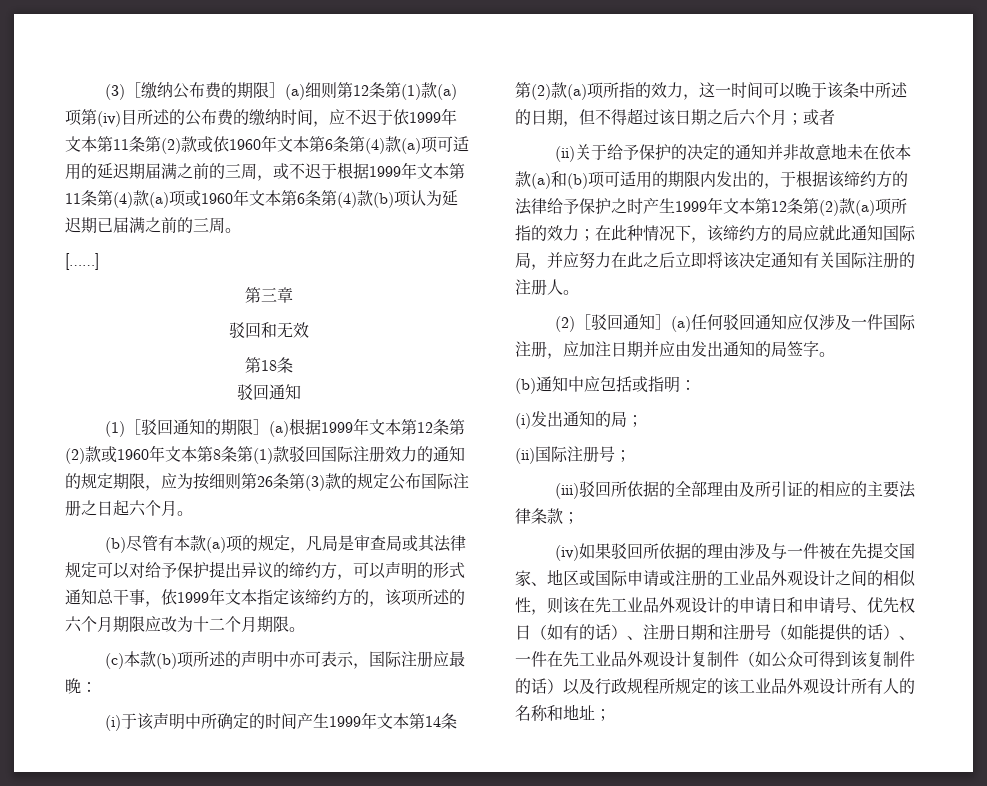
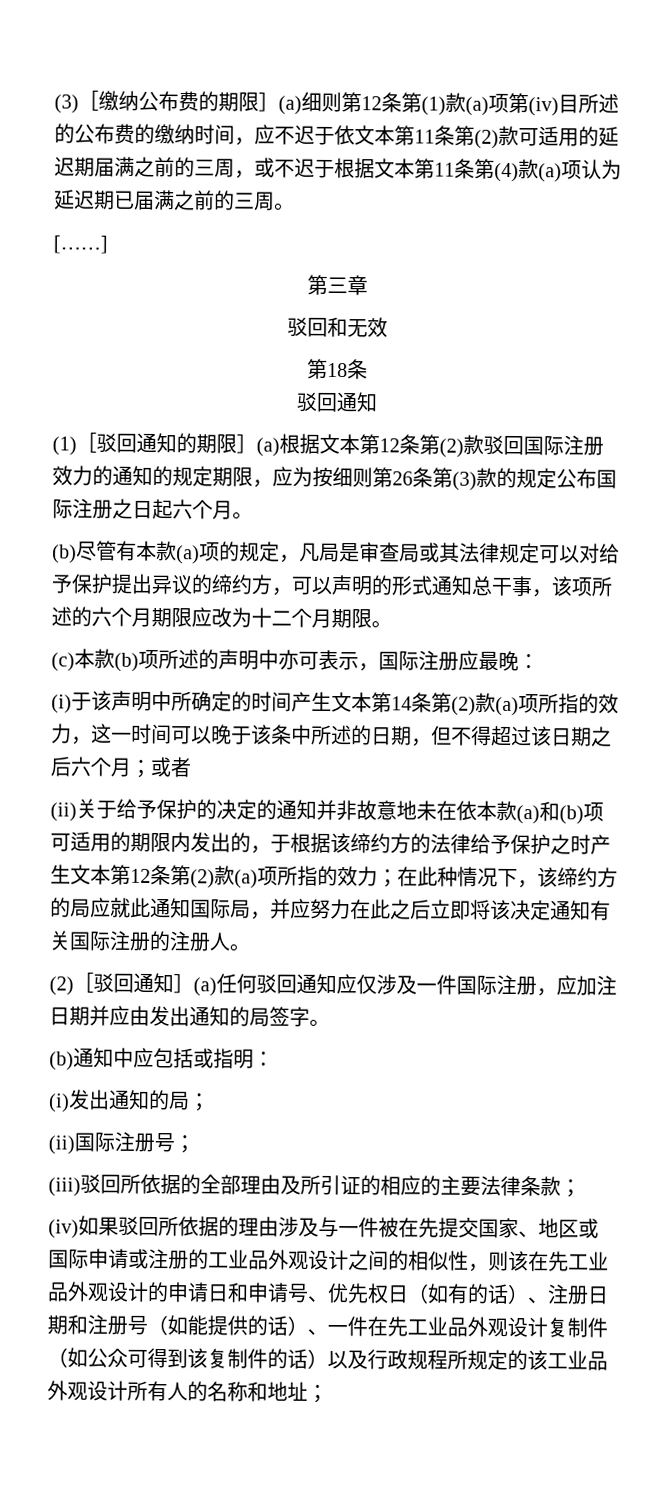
[409,108,457,125] 1999年 -> (355, 135) none
[197,135,438,154] 或依1960年文本第6条第(4)款(a)项 -> (519, 136) none
[369,162,417,179] 1999年 -> (375, 168) none
[185,189,411,208] 或1960年文本第6条第(4)款(b)项 -> (582, 170) none
[321,418,466,435] [65,445,289,464] 1999年文本第12条第(2)款或1960年文本第8条第(1)款 -> [319,433,484,458] 文本第12条第(2)款
[161,588,385,607] 依1999年文本指定该缔约方的， -> (552, 593) none
[329,712,378,729] 1999年 -> (332, 701) none
[675,197,723,214] 1999年 -> (71, 874) none

